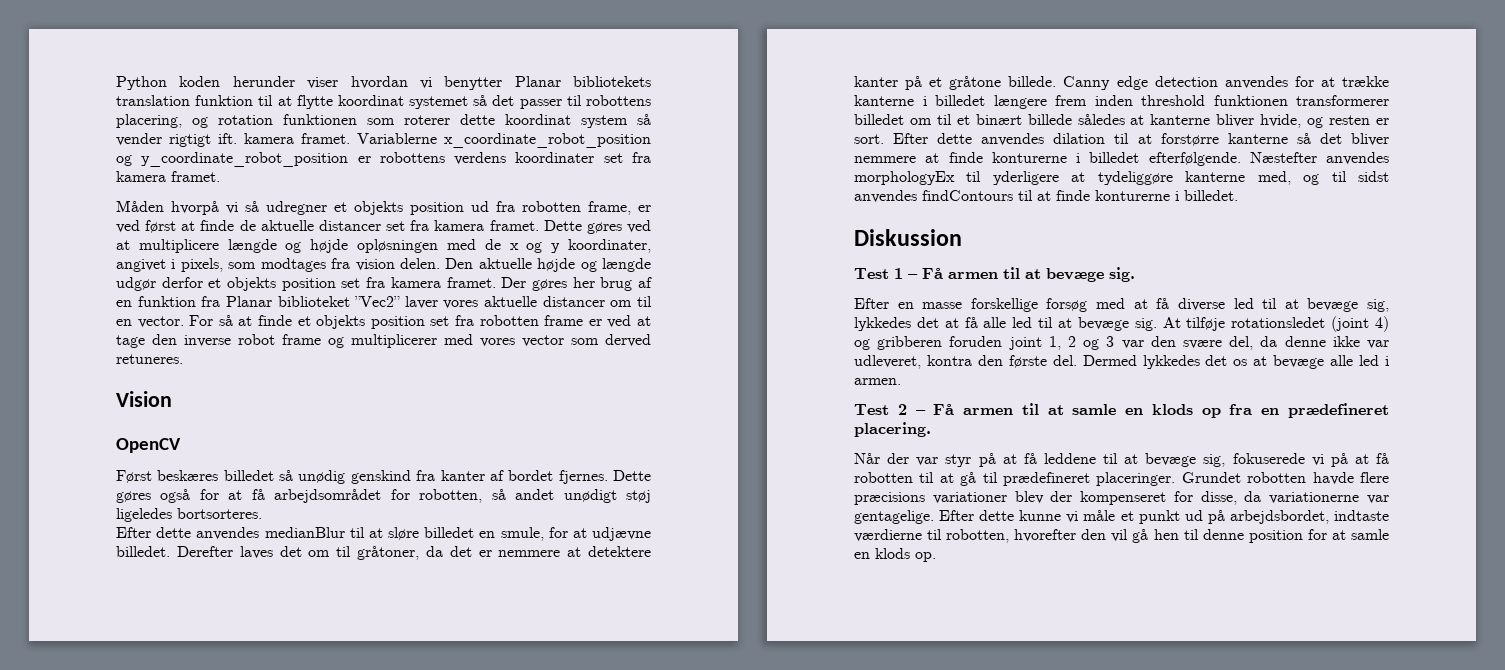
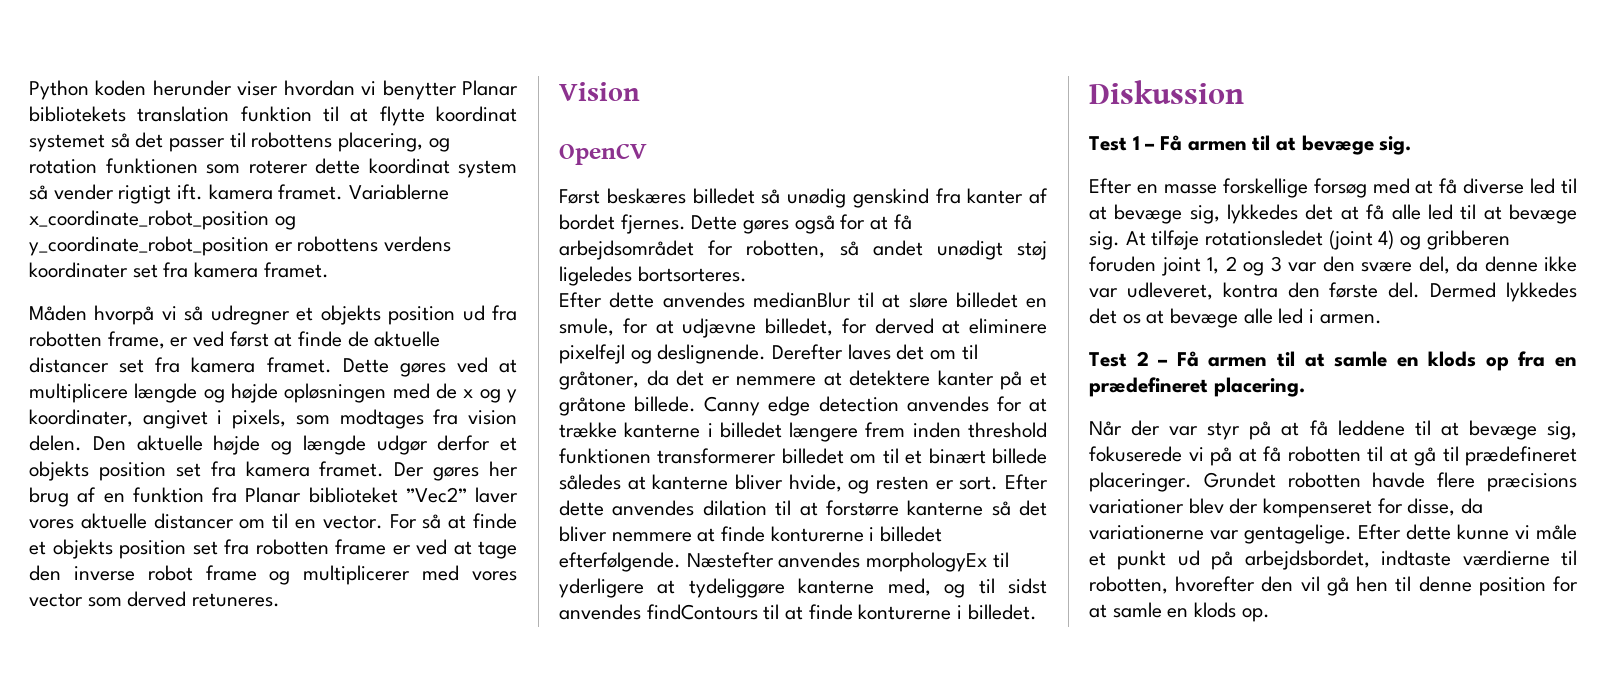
[116,546,170,557] billedet. -> [765,318,1047,336] [559,344,767,364] billedet, for derved at eliminere pixelfejl og deslignende.

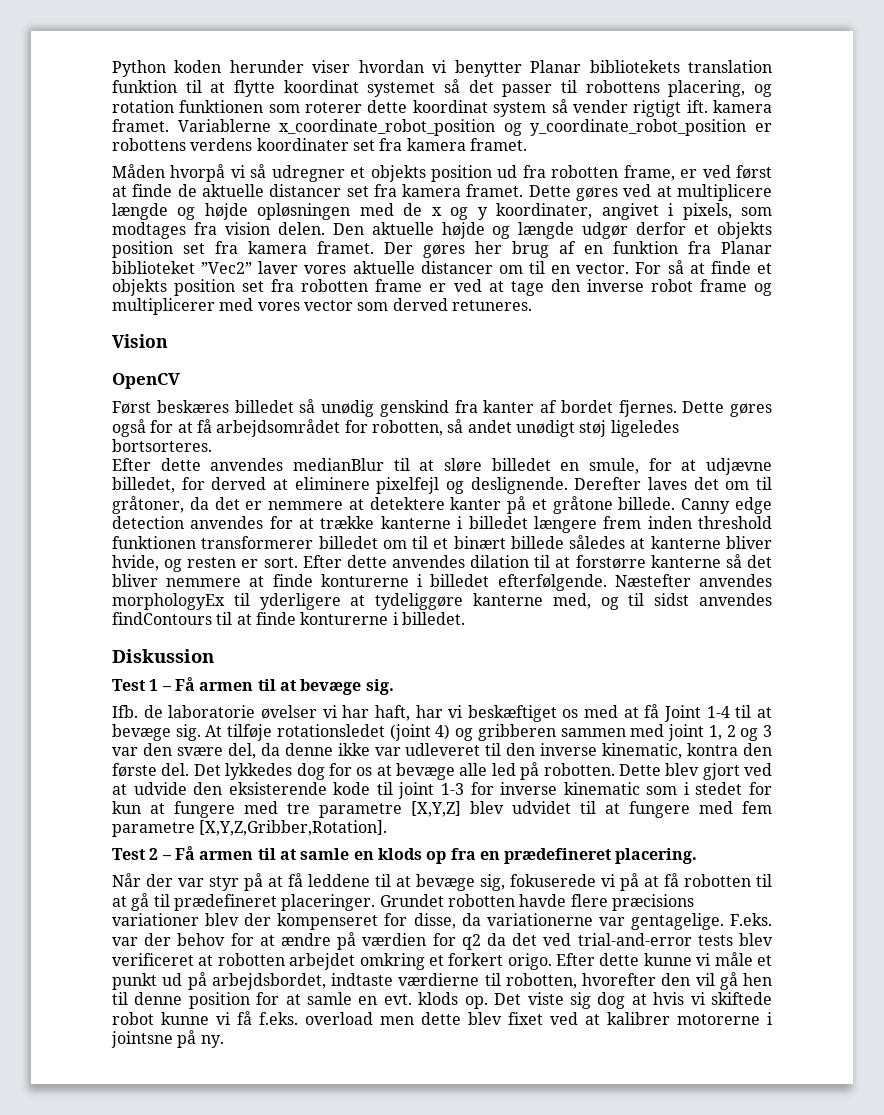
[1089,178,1577,198] [1089,204,1453,224] Efter en masse forskellige forsøg med at få diverse led til at bevæge sig, lykkedes det at få alle led -> [112,704,730,722] Ifb. de laboratorie øvelser vi har haft, har vi beskæftiget os med at få Joint 1-4
[1089,256,1156,272] foruden -> [560,724,665,737] sammen med
[1126,282,1577,302] [1089,308,1117,324] udleveret, kontra den første del. Dermed lykkedes det -> [405,743,773,759] [112,763,352,780] udleveret til den inverse kinematic, kontra den første del. Det lykkedes dog for
[1309,309,1382,324] i armen. -> [520,762,772,780] [112,782,772,799] [112,801,772,818] [112,820,388,837] på robotten. Dette blev gjort ved at udvide den eksisterende kode til joint 1-3 for inverse kinematic som i stedet for kun at fungere med tre parametre [X,Y,Z] blev udvidet til at fungere med fem parametre [X,Y,Z,Gribber,Rotation].
(1352, 534) none -> [730,913,773,926] [112,932,773,950] [112,953,552,970] F.eks. var der behov for at ændre på værdien for q2 da det ved trial-and-error tests blev verificeret at robotten arbejdet omkring et forkert origo.
(1189, 613) none -> [383,994,412,1005] evt.
(1270, 615) none -> [494,992,772,1009] [112,1011,772,1025] [111,1030,224,1048] Det viste sig dog at hvis vi skiftede robot kunne vi få f.eks. overload men dette blev fixet ved at kalibrer motorerne i jointsne på ny.

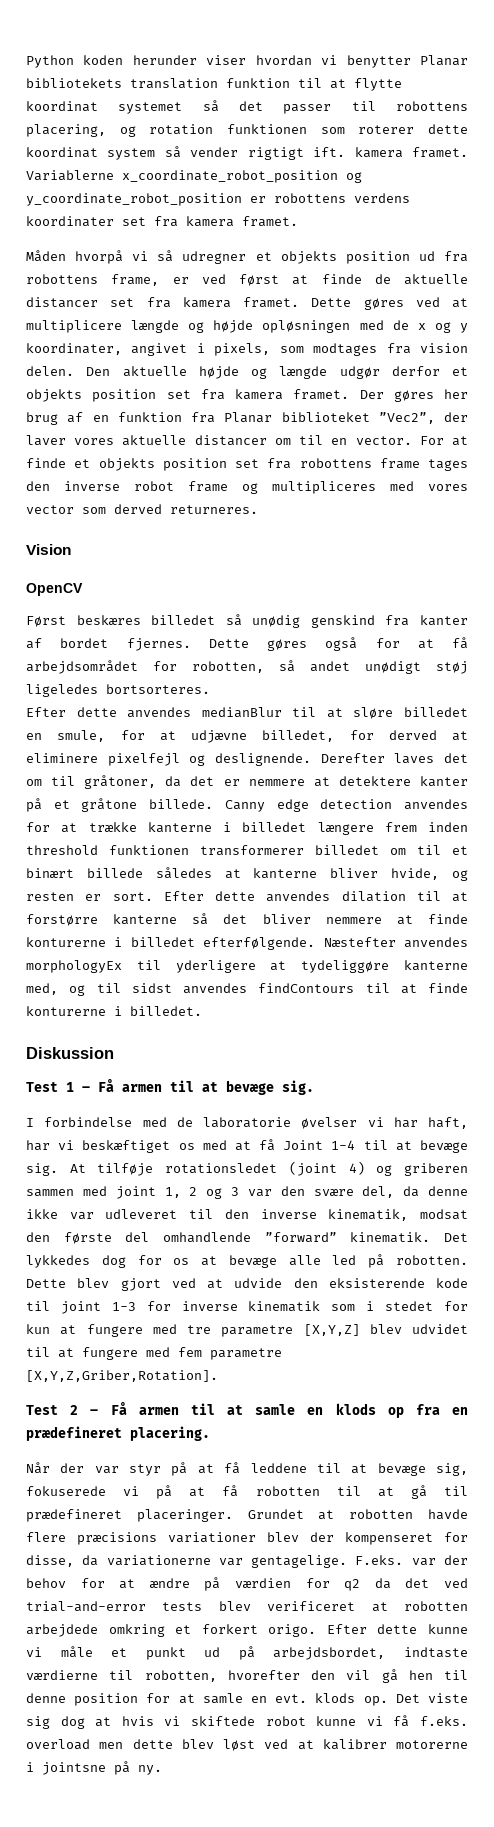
[551,165,619,178] robotten -> [26,274,98,284] robottens
[201,262,253,274] ”Vec2” -> [378,412,468,424] ”Vec2”, der
[667,260,684,274] så -> (444, 440) none
[301,279,544,296] robotten frame er ved at tage -> [299,458,468,471] robottens frame tages
[112,298,215,315] multiplicerer -> [272,481,376,494] multipliceres
[451,300,532,311] retuneres. -> [170,505,258,514] returneres.
[112,705,138,718] Ifb. -> [26,1117,167,1127] I forbindelse med
[477,724,556,741] gribberen -> [404,1163,468,1176] griberen
[602,743,773,759] [112,763,190,777] kinematic, kontra den første del. -> [328,1209,469,1221] [26,1232,431,1244] kinematik, modsat den første del omhandlende ”forward” kinematik.
[563,782,640,795] kinematic -> [248,1301,321,1312] kinematik
[199,820,388,836] [X,Y,Z,Gribber,Rotation]. -> [26,1370,218,1382] [X,Y,Z,Griber,Rotation].
(444, 900) none -> [318,1510,335,1520] at
[289,953,356,970] arbejdet -> [26,1624,98,1637] arbejdede
[508,1012,543,1025] fixet -> [223,1739,255,1751] løst

